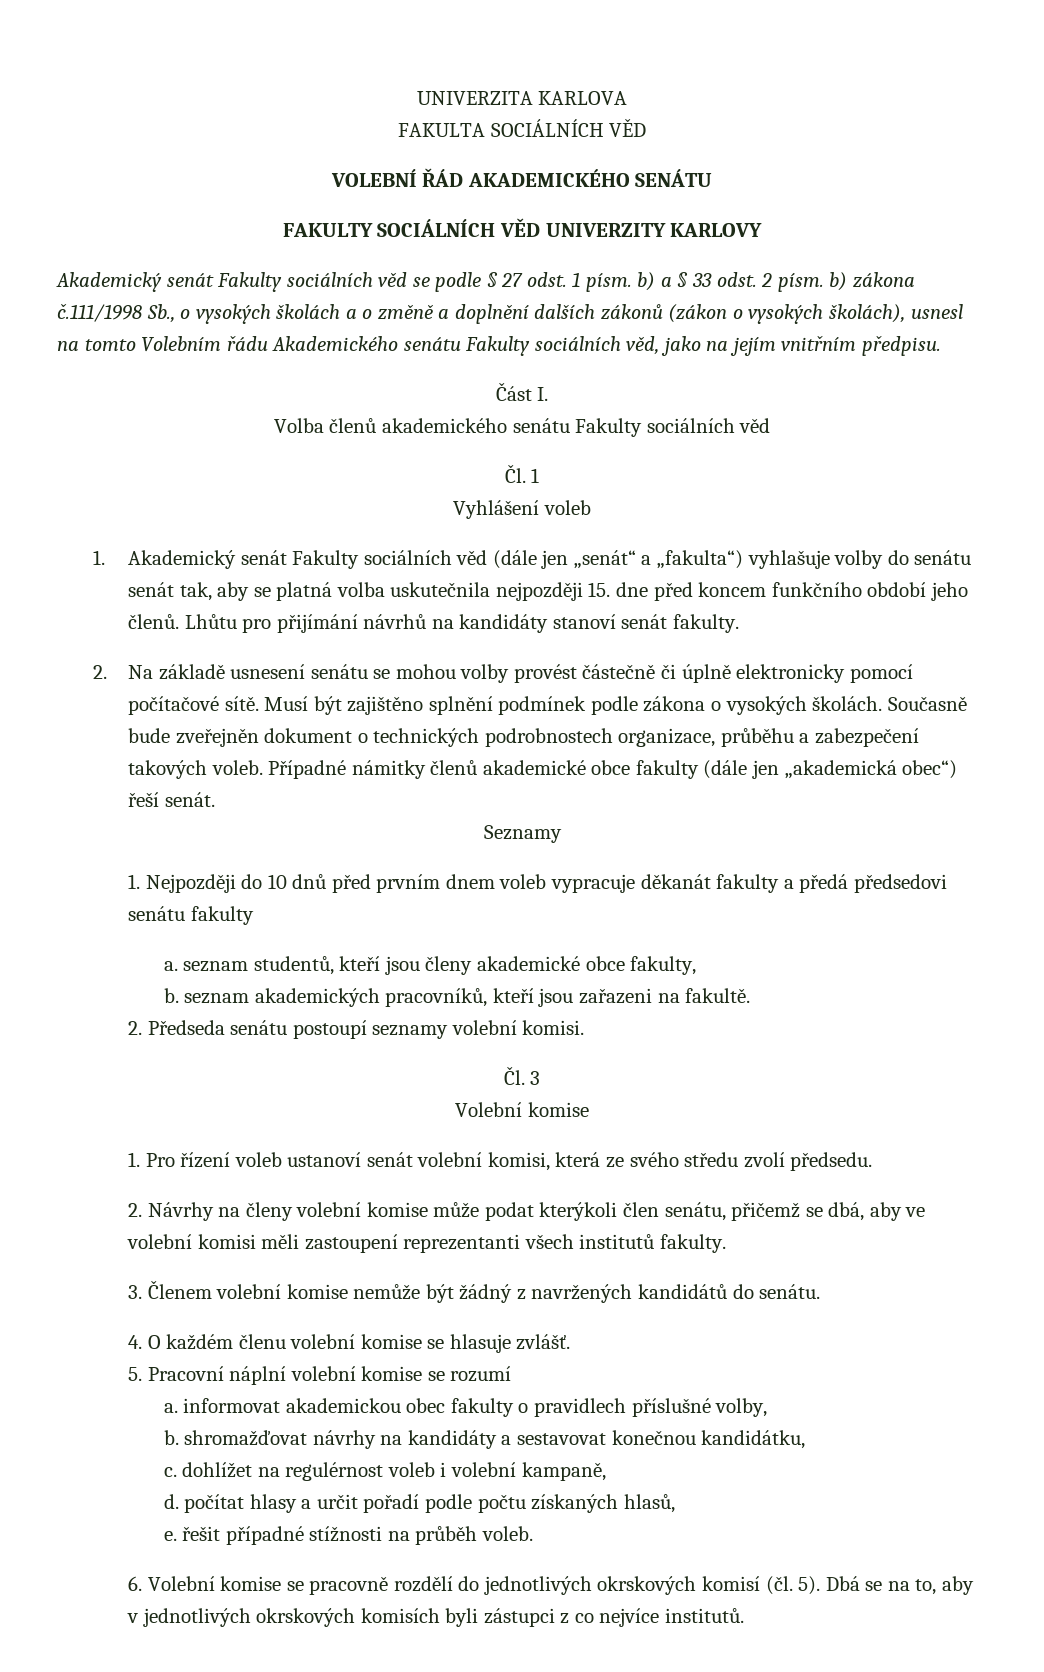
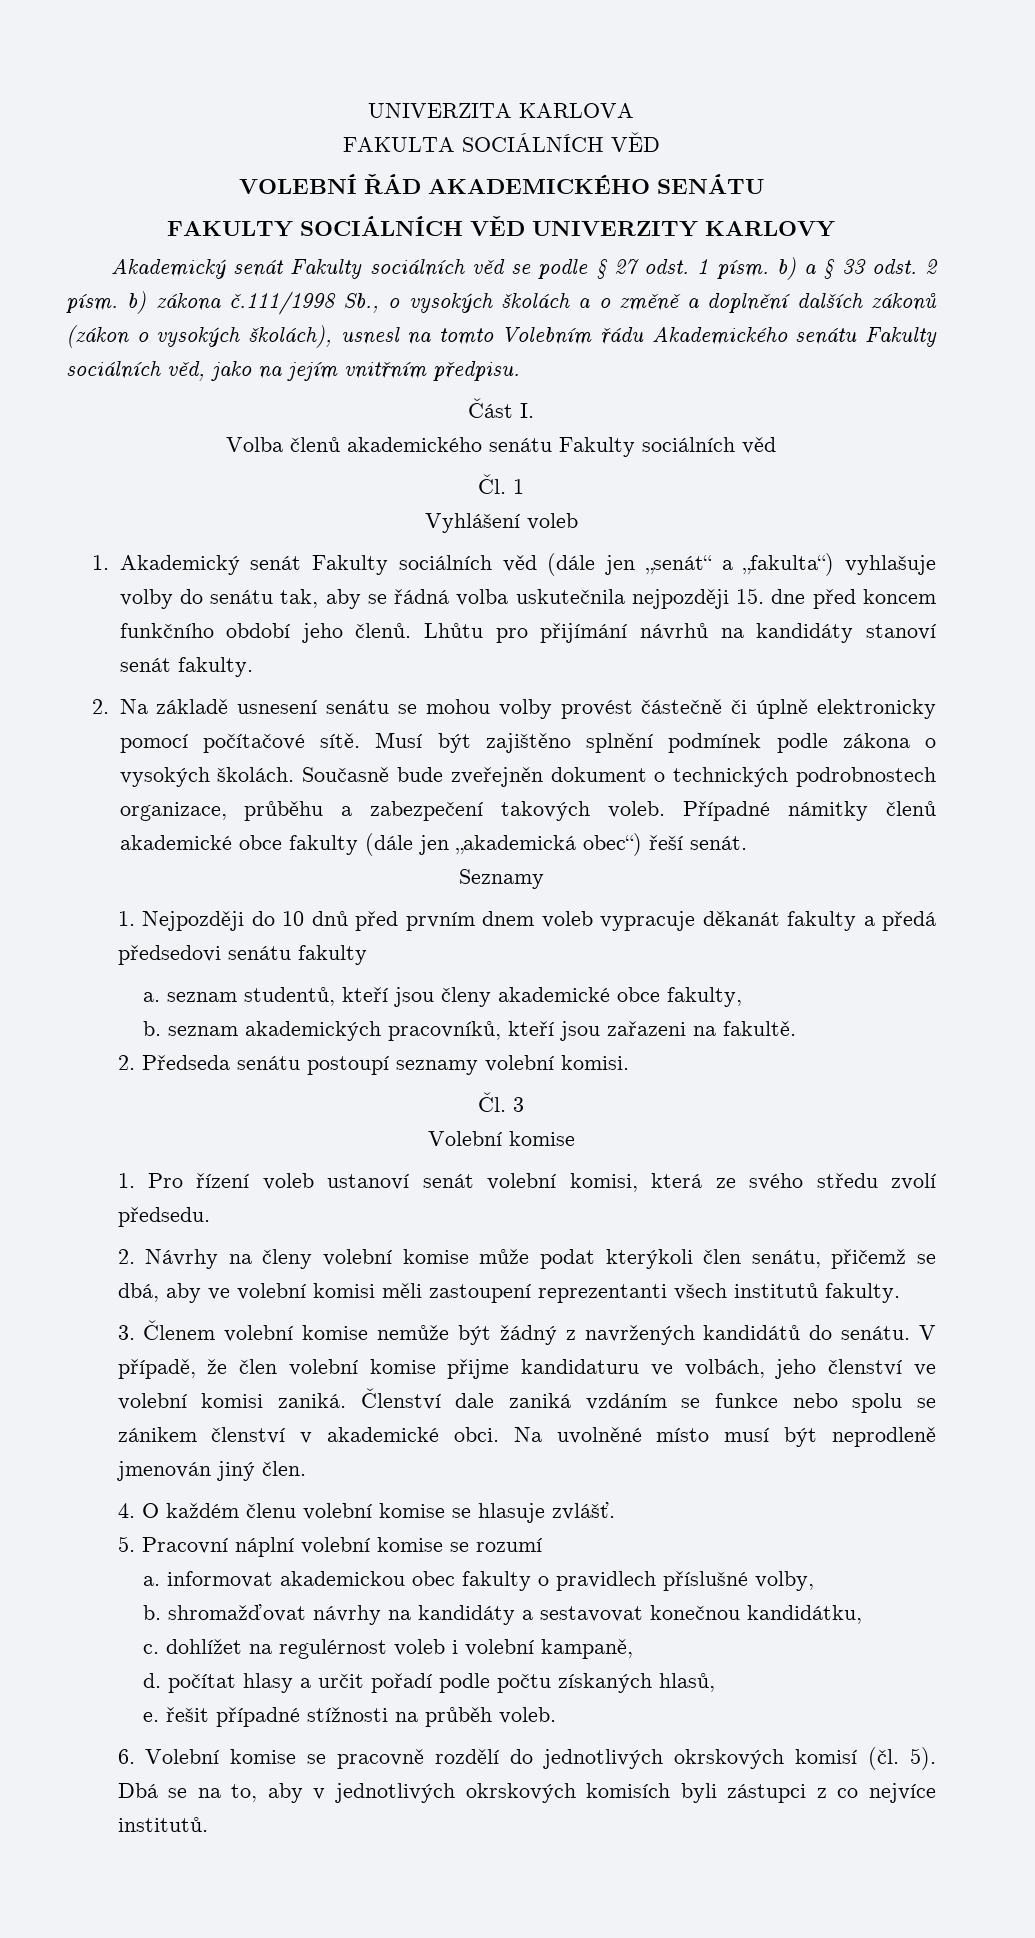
[128,582,175,597] senát -> (274, 597) none
[276,582,333,601] platná -> [394,589,450,604] řádná
(821, 1291) none -> [918,1325,936,1340] [117,1359,936,1379] [117,1388,937,1413] [117,1427,936,1447] [116,1461,306,1481] V případě, že člen volební komise přijme kandidaturu ve volbách, jeho členství ve volební komisi zaniká. Členství dale zaniká vzdáním se funkce nebo spolu se zánikem členství v akademické obci. Na uvolněné místo musí být neprodleně jmenován jiný člen.

